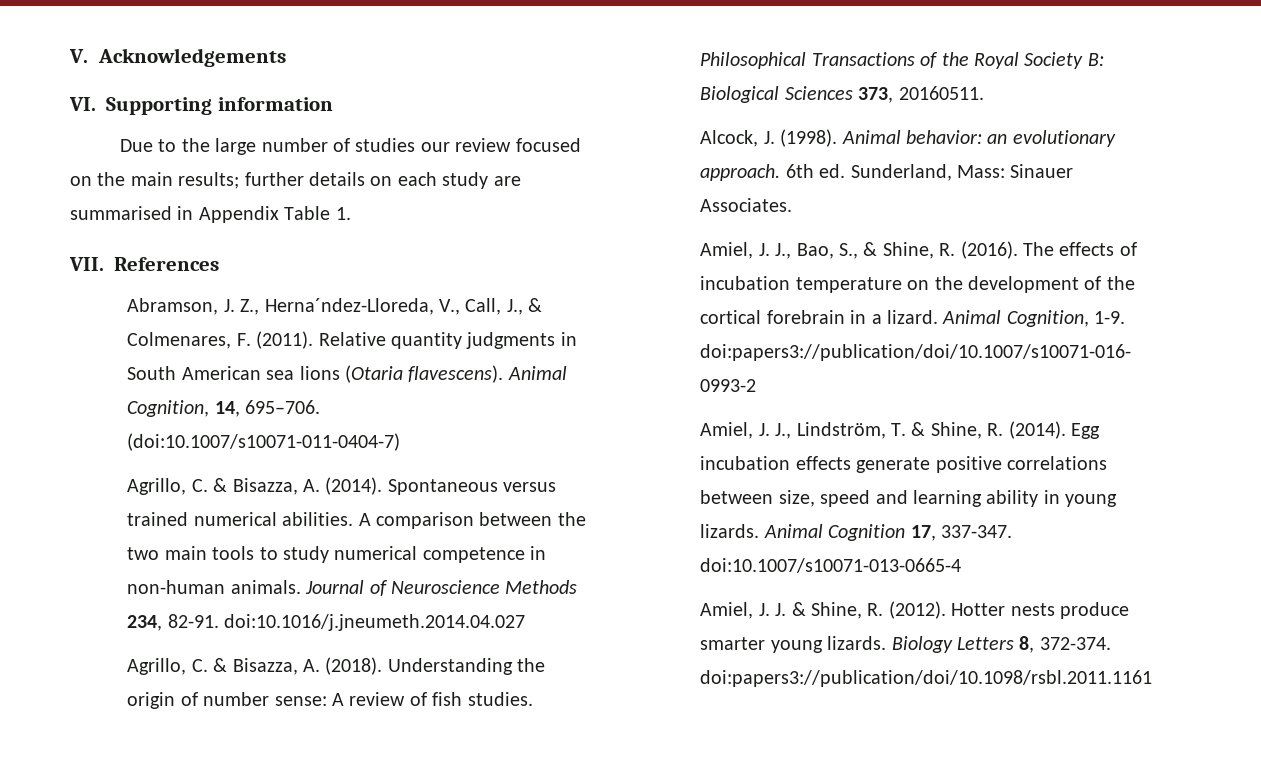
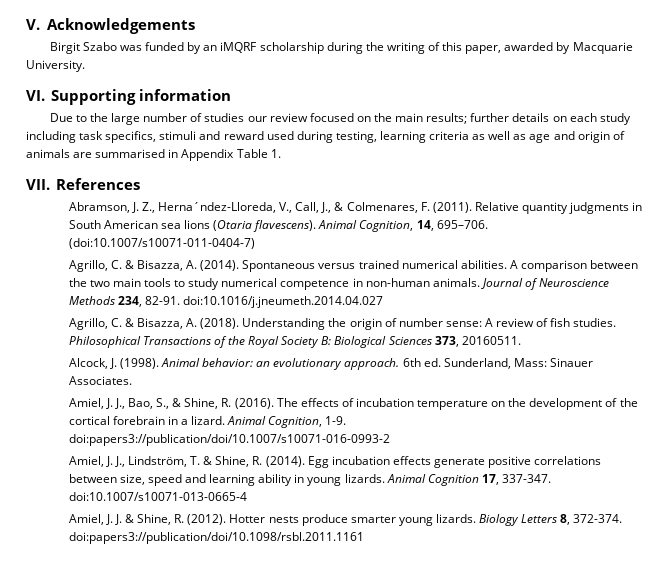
(286, 57) none -> [49,42,633,54] [26,60,85,72] // Birgit Szabo was funded by an iMQRF scholarship during the writing of this paper, awarded by Macquarie University.
(489, 180) none -> [26,131,625,143] [26,149,70,158] including task specifics, stimuli and reward used during testing, learning criteria as well as age and origin of animals

